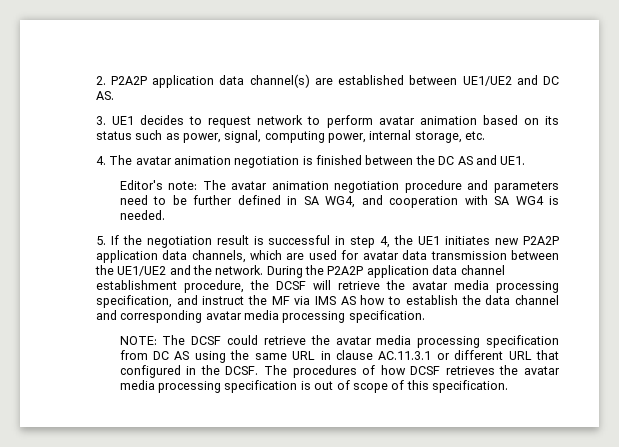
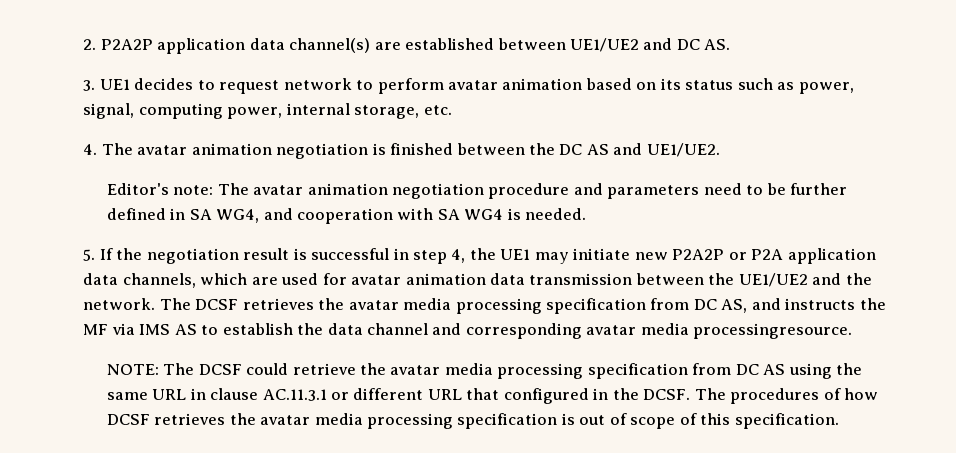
[500,156,526,165] UE1. -> [646,143,720,157] UE1/UE2.
[445,236,559,245] initiates new P2A2P -> [534,248,784,264] may initiate new P2A2P or P2A
(399, 255) none -> [405,273,486,285] animation
[266,265,505,278] [95,280,559,293] [95,295,245,308] During the P2A2P application data channel establishment procedure, the DCSF will retrieve the avatar media processing specification, and instruct -> [159,298,856,314] The DCSF retrieves the avatar media processing specification from DC AS, and instructs
[360,295,386,305] how -> (197, 329) none
[282,310,425,323] processing specification. -> [693,323,853,339] processingresource.

